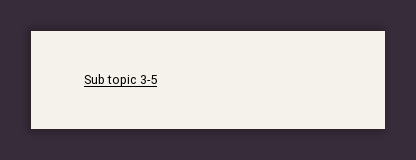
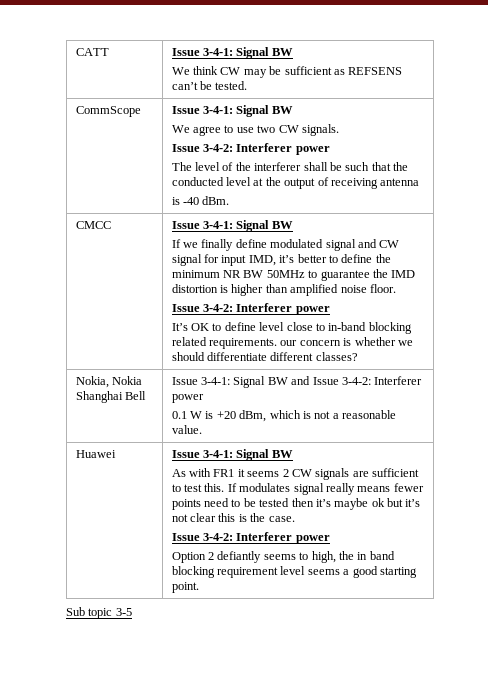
(84, 79) none -> [75,48,109,56] [171,47,293,59] [171,66,403,78] [171,81,248,90] [75,106,141,117] [171,105,293,117] [171,124,339,136] [171,143,330,155] [171,162,409,171] [171,177,420,189] [171,196,230,205] [75,221,111,229] [171,220,293,232] [171,239,400,251] [171,254,391,266] [171,269,416,281] [171,284,396,296] [171,303,330,315] [171,322,412,334] [171,337,413,349] [171,352,358,361] [75,376,143,388] [75,391,147,403] [171,376,423,388] [171,394,204,403] [171,410,397,422] [171,425,202,434] [75,450,116,458] [171,449,293,461] [171,468,420,480] [171,483,424,495] [171,498,421,510] [171,513,295,522] [171,532,330,544] [171,551,395,563] [171,566,417,578] [171,582,199,593] CATT | Issue 3-4-1: Signal BW // We think CW may be sufficient as REFSENS can’t be tested. // CommScope | Issue 3-4-1: Signal BW // We agree to use two CW signals. // Issue 3-4-2: Interferer power // The level of the interferer shall be such that the conducted level at the output of receiving antenna // is -40 dBm. // CMCC | Issue 3-4-1: Signal BW // If we finally define modulated signal and CW signal for input IMD, it’s better to define the minimum NR BW 50MHz to guarantee the IMD distortion is higher than amplified noise floor. // Issue 3-4-2: Interferer power // It’s OK to define level close to in-band blocking related requirements. our concern is whether we should differentiate different classes? // Nokia, Nokia Shanghai Bell | Issue 3-4-1: Signal BW and Issue 3-4-2: Interferer power // 0.1 W is +20 dBm, which is not a reasonable value. // Huawei | Issue 3-4-1: Signal BW // As with FR1 it seems 2 CW signals are sufficient to test this. If modulates signal really means fewer points need to be tested then it’s maybe ok but it’s not clear this is the case. // Issue 3-4-2: Interferer power // Option 2 defiantly seems to high, the in band blocking requirement level seems a good starting point. //

